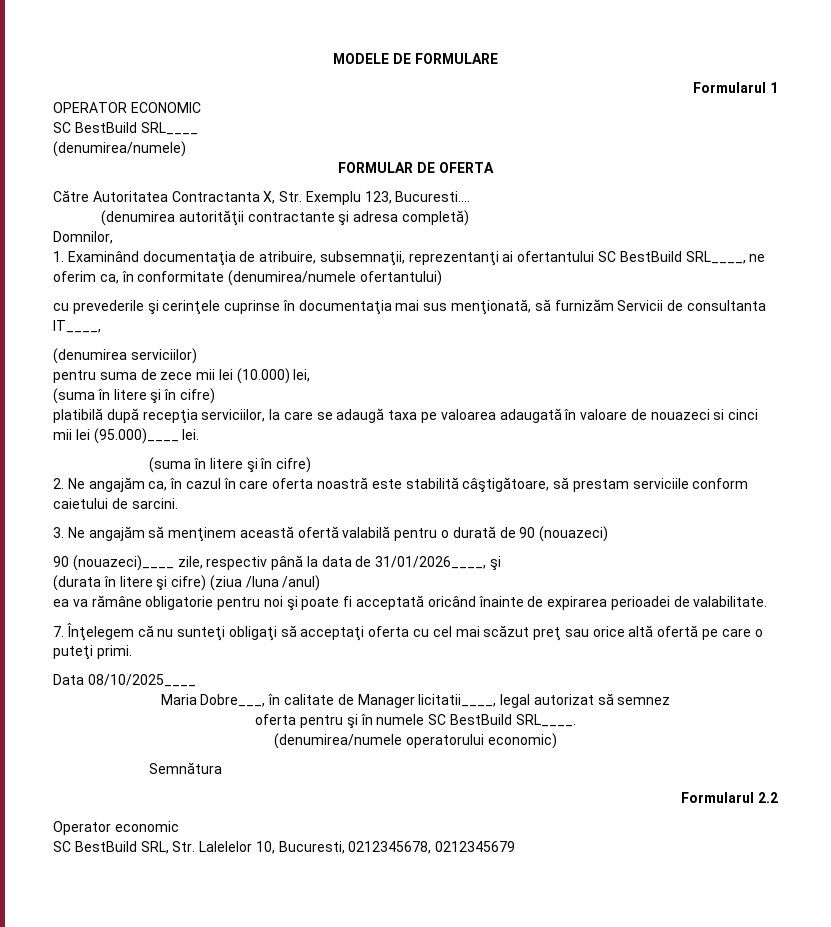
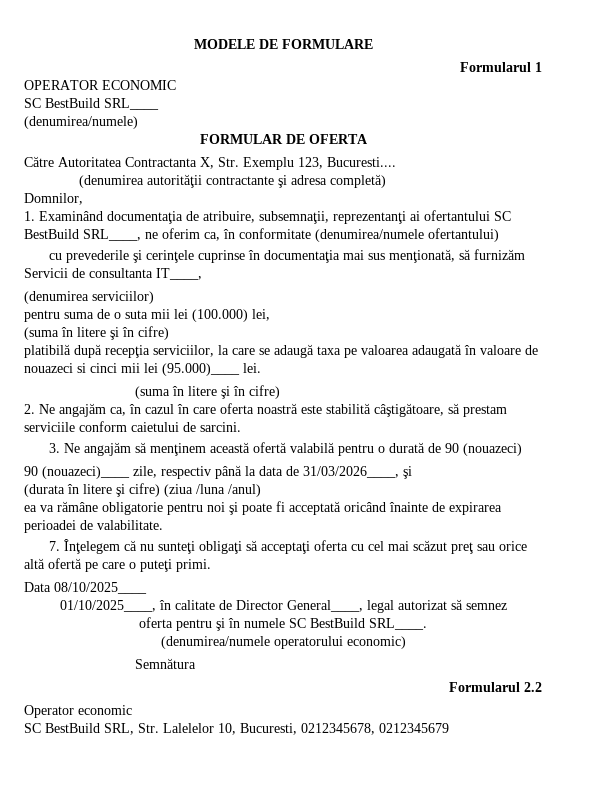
[160,368,290,384] zece mii lei (10.000) -> [114,309,248,322] o suta mii lei (100.000)
[375,556,487,569] 31/01/2026____, -> [303,466,399,478] 31/03/2026____,
[160,694,266,707] Maria Dobre___, -> [59,600,156,612] 01/10/2025____,
[357,694,497,708] Manager licitatii____, -> [235,600,363,612] Director General____,

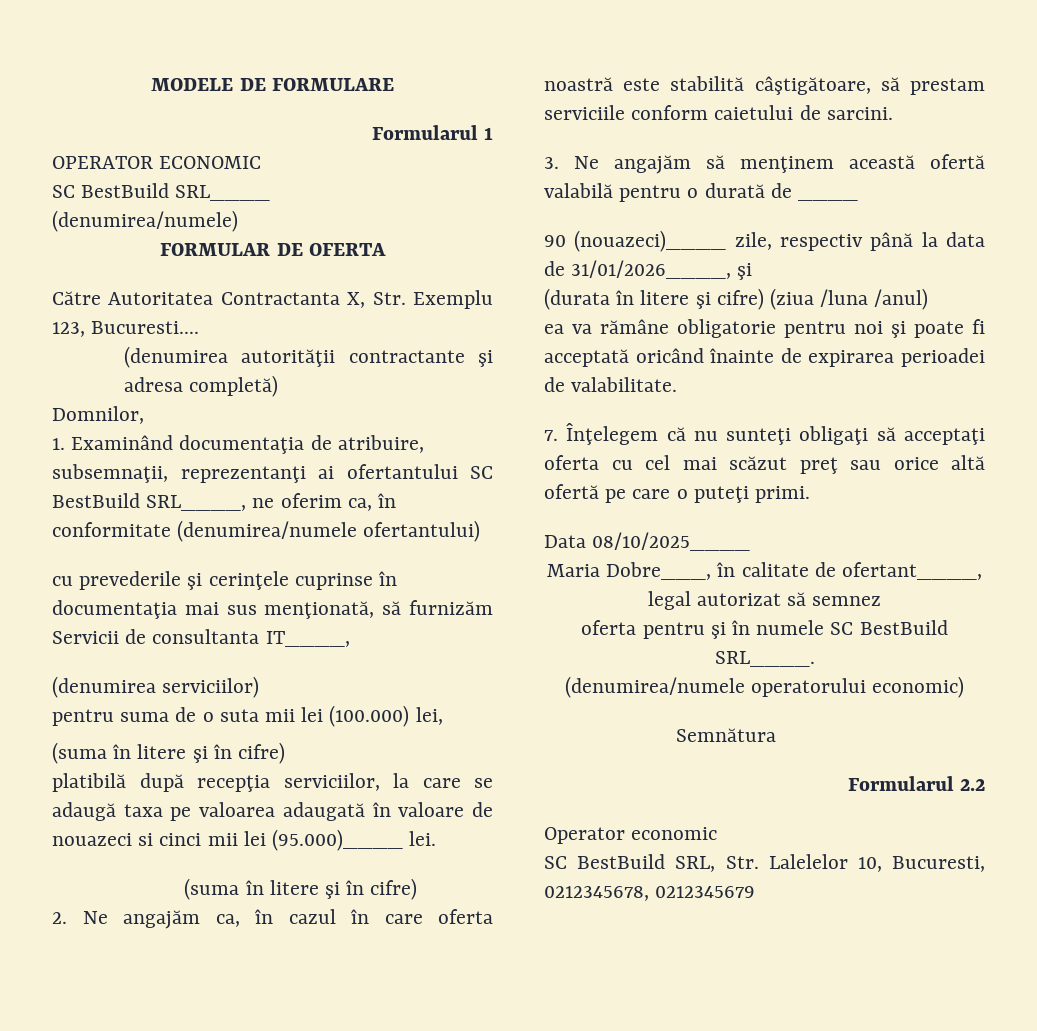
[444,443,522,456] 90 (nouazeci) -> [798,198,859,201] ____
[303,466,399,478] 31/03/2026____, -> [571,260,732,279] 31/01/2026____,
[59,600,156,612] 01/10/2025____, -> [546,562,712,580] Maria Dobre___,
[235,600,363,612] Director General____, -> [842,562,983,580] ofertant____,

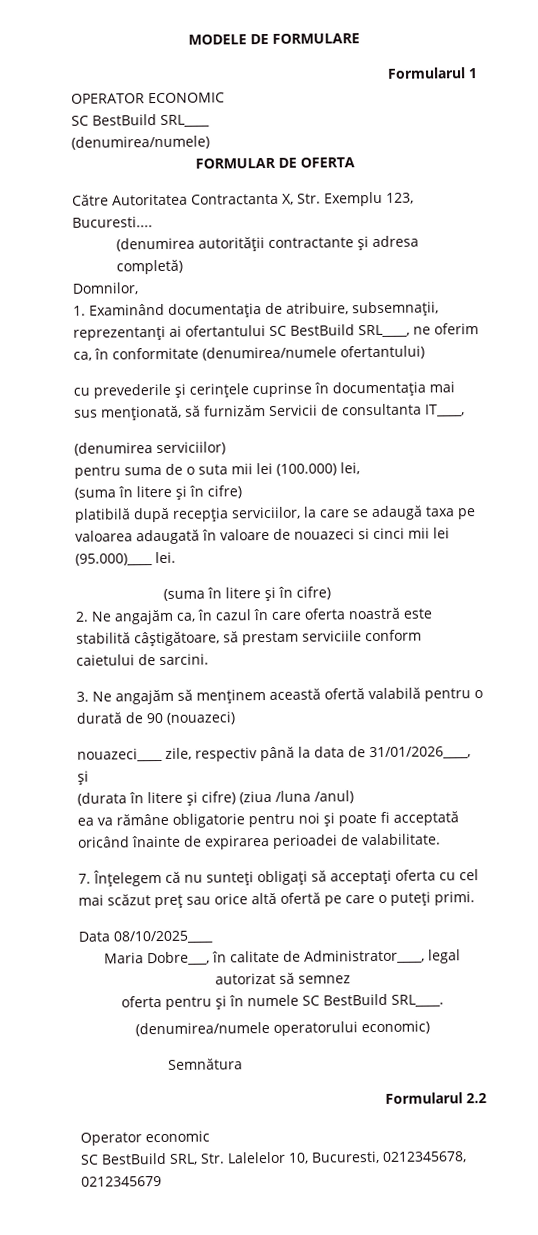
[798,198,859,201] [544,230,727,252] ____ // 90 (nouazeci)____ -> [146,711,235,725] [77,747,163,762] 90 (nouazeci) // nouazeci____
[842,562,983,580] ofertant____, -> [304,949,425,964] Administrator____,

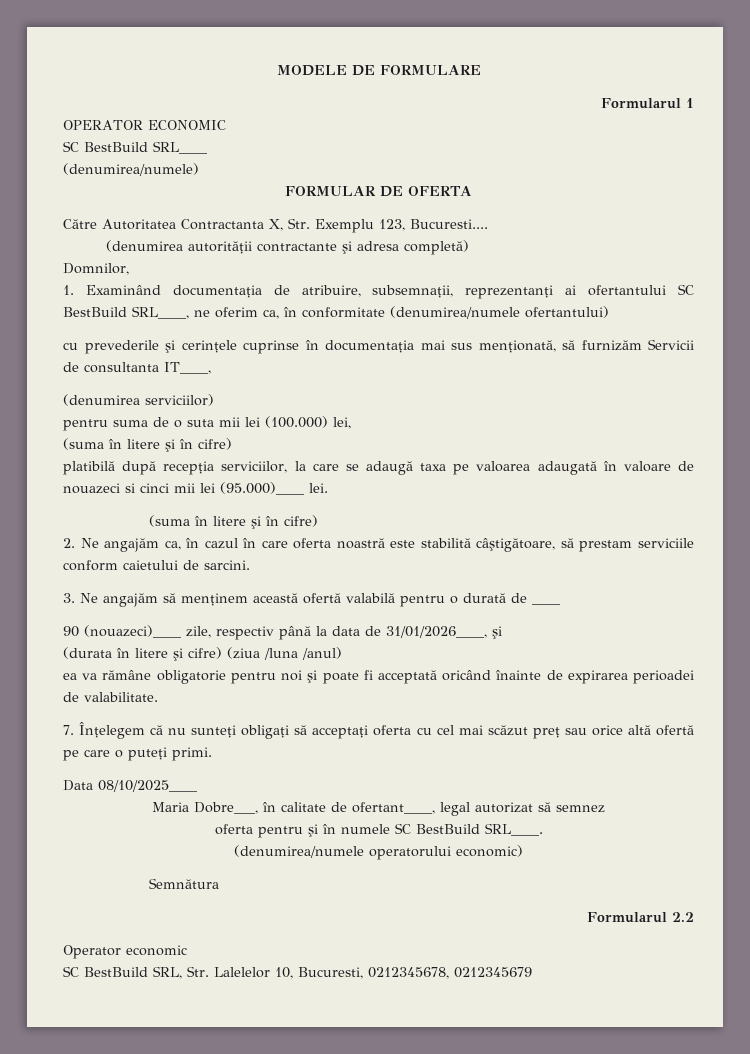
[146,711,235,725] [77,747,163,762] 90 (nouazeci) // nouazeci____ -> [532,603,560,605] [63,625,181,638] ____ // 90 (nouazeci)____
[304,949,425,964] Administrator____, -> [352,802,435,814] ofertant____,

